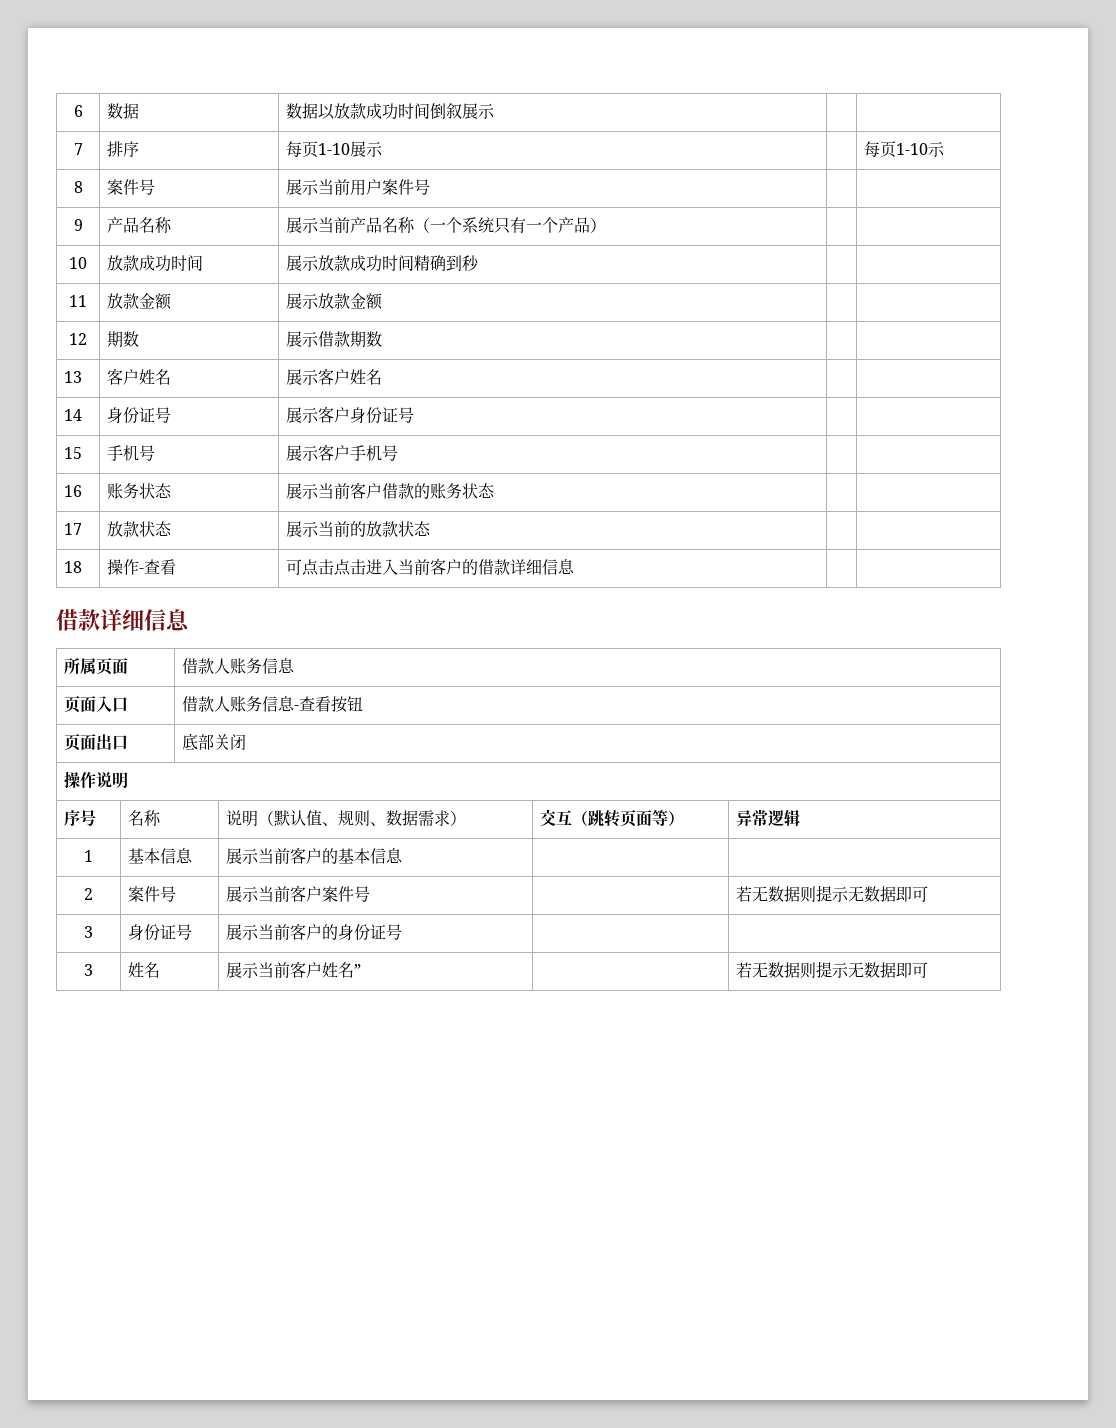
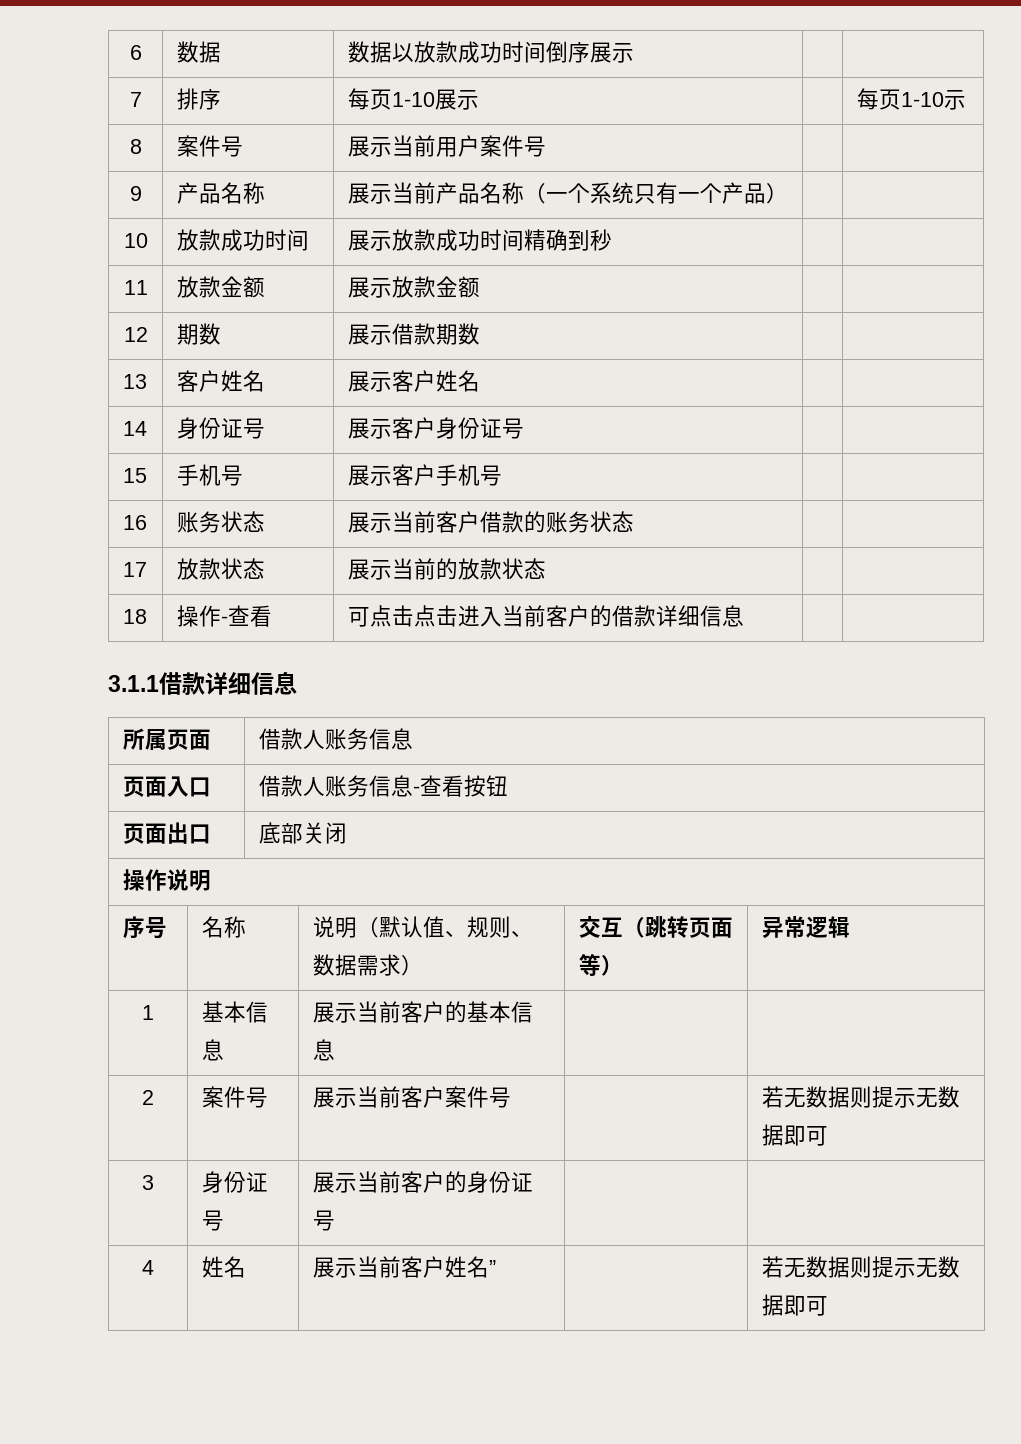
[445,103,462,119] 叙 -> [567,42,590,63] 序
(575, 566) none -> [108,675,159,692] 3.1.1
[84,964,93,976] 3 -> [142,1260,154,1275] 4

